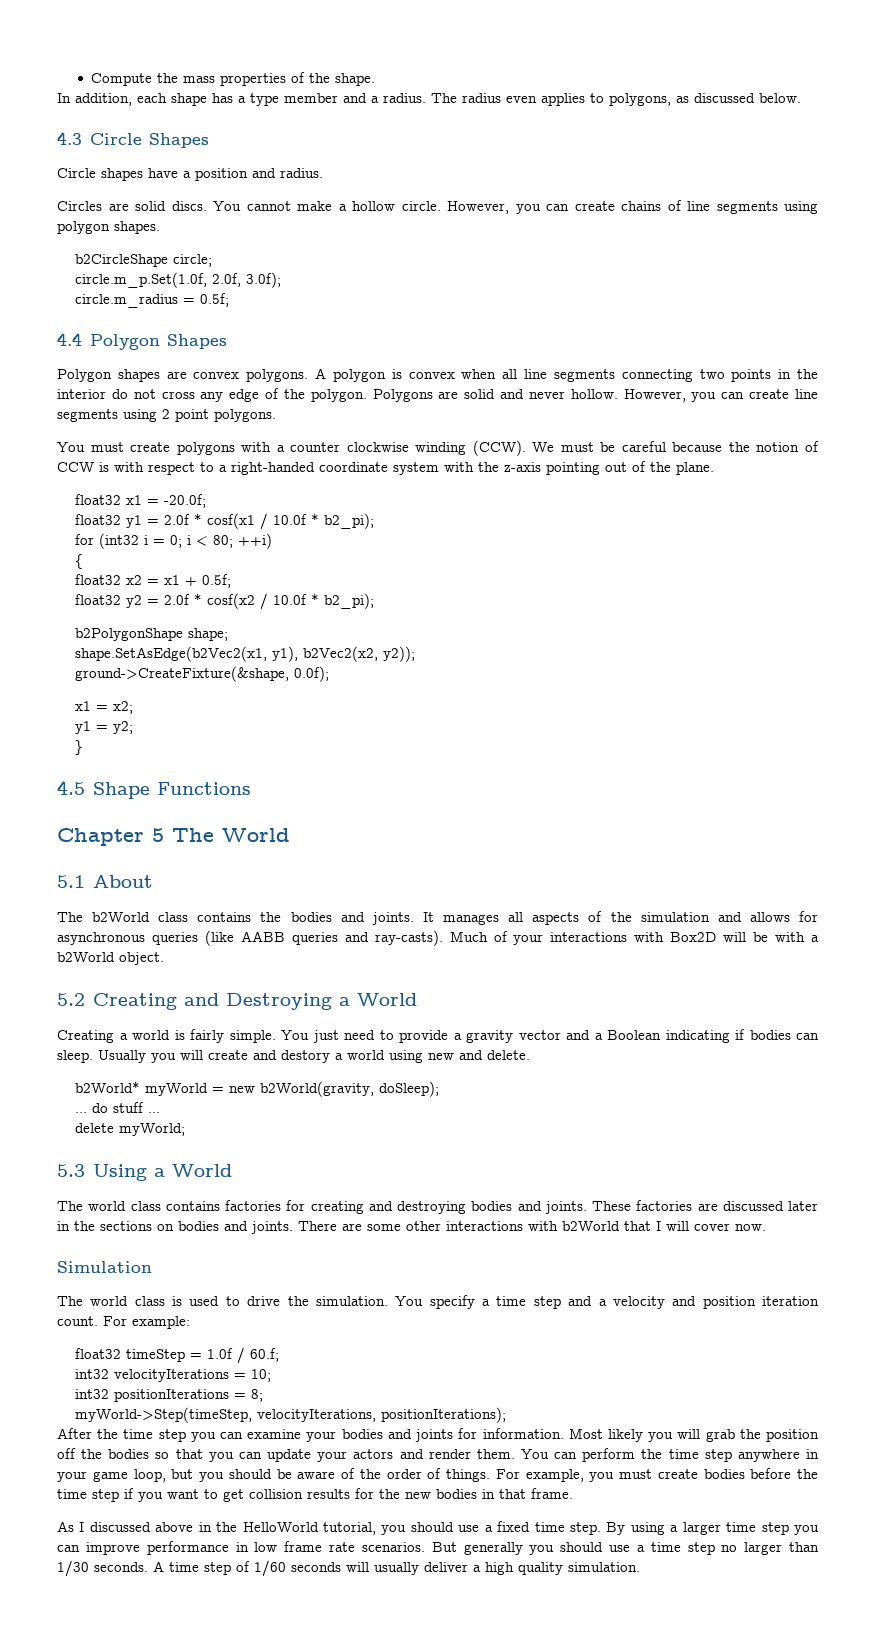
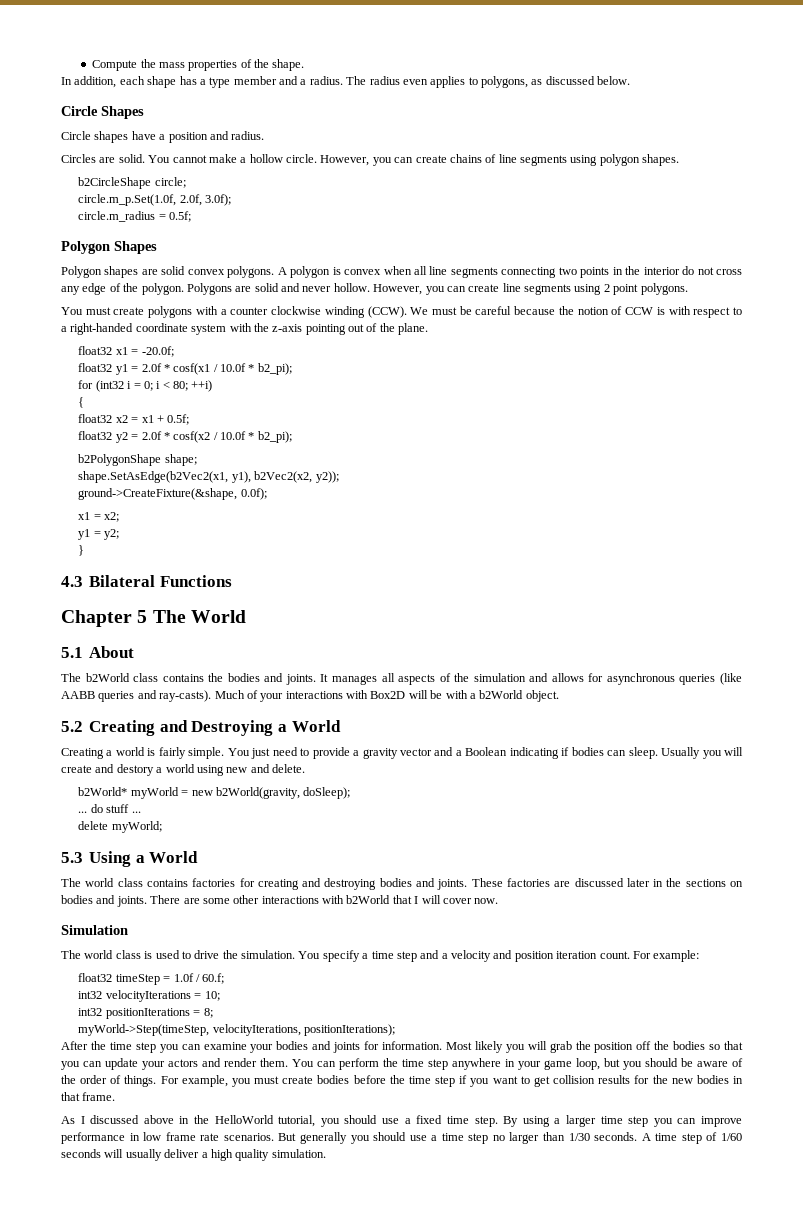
[57,132,82,145] 4.3 -> (631, 80) none
[135,201,207,211] solid discs. -> [118,154,145,163] solid.
[57,333,82,346] 4.4 -> (192, 216) none
(187, 375) none -> [161,266,186,275] solid
[57,780,150,799] 4.5 Shape -> [61,575,156,587] 4.3 Bilateral

